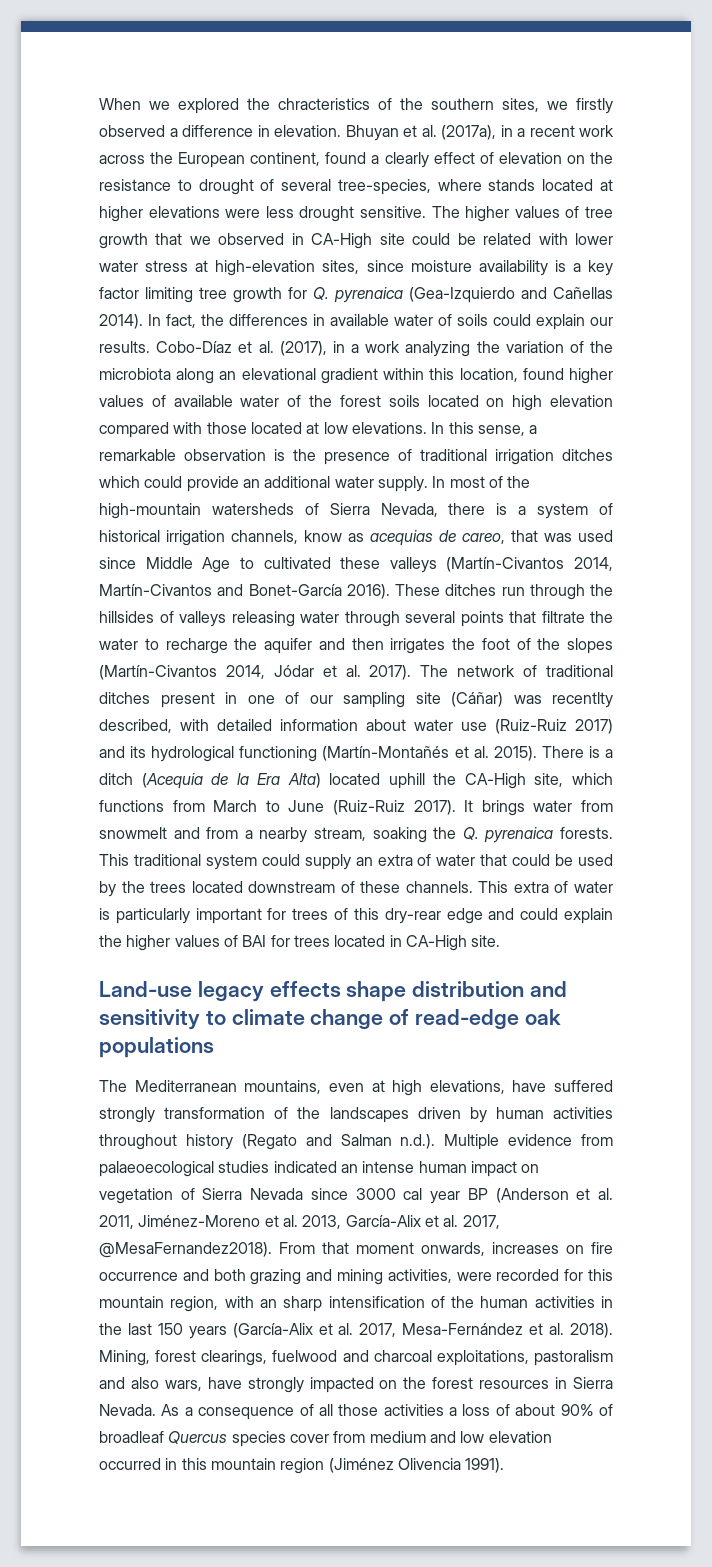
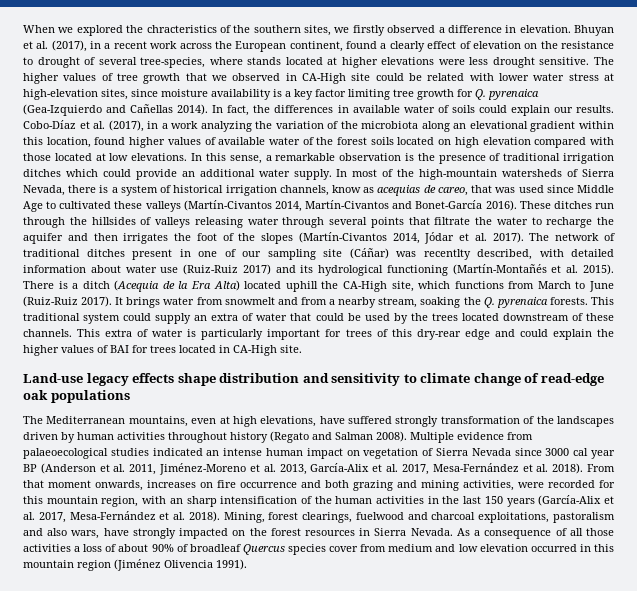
[441,125,496,140] (2017a), -> [51,40,87,52] (2017),
[400,1134,436,1149] n.d.). -> [376,431,407,442] 2008).
[99,1242,272,1258] @MesaFernandez2018). -> [432,463,584,474] Mesa-Fernández et al. 2018).

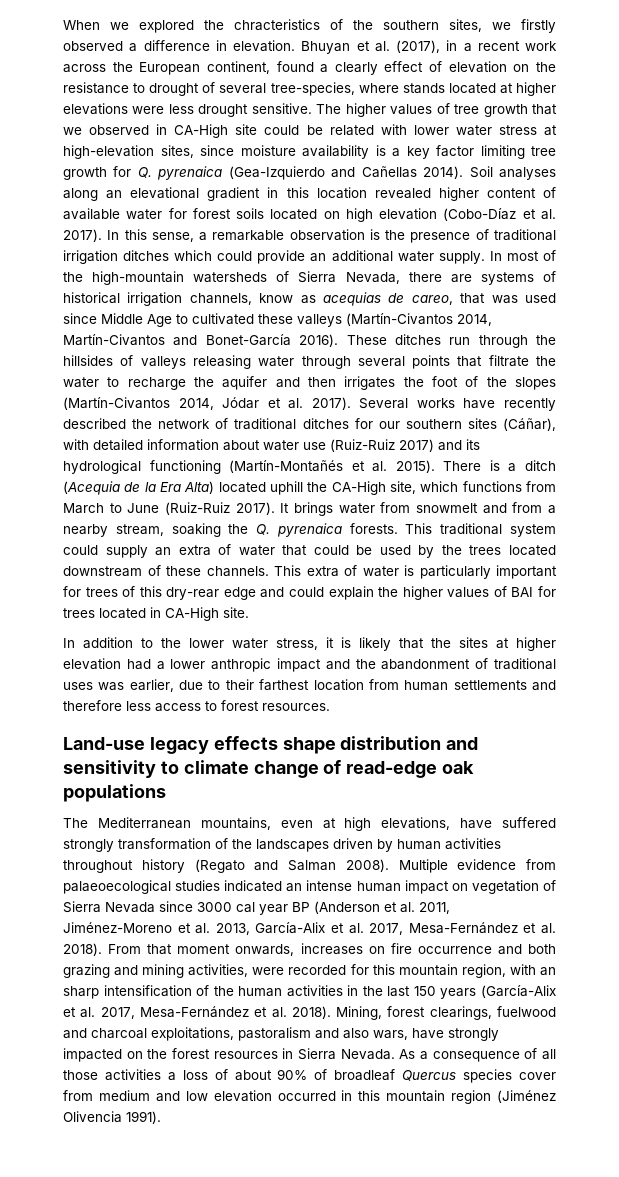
[212,105,614,116] [23,120,614,132] [23,137,201,148] In fact, the differences in available water of soils could explain our results. Cobo-Díaz et al. (2017), in a work analyzing the variation of the microbiota along an elevational gradient within this location, found higher values -> [469,166,556,180] [63,187,536,201] Soil analyses along an elevational gradient in this location revealed higher content
[302,137,334,145] of the -> [168,208,187,219] for
[534,137,614,148] [23,153,188,161] compared with those located at low elevations. -> [443,208,556,221] [63,229,102,242] (Cobo-Díaz et al. 2017).
[99,185,158,196] is a system -> [450,272,534,285] are systems
[529,233,615,241] [23,248,532,260] The network of traditional ditches present in one of our sampling site (Cáñar) was recentlty described, -> [359,398,556,411] [63,418,557,431] Several works have recently described the network of traditional ditches for our southern sites (Cáñar),
(302, 349) none -> [63,637,556,651] [63,658,556,672] [63,679,556,692] [63,700,330,712] // In addition to the lower water stress, it is likely that the sites at higher elevation had a lower anthropic impact and the abandonment of traditional uses was earlier, due to their farthest location from human settlements and therefore less access to forest resources.

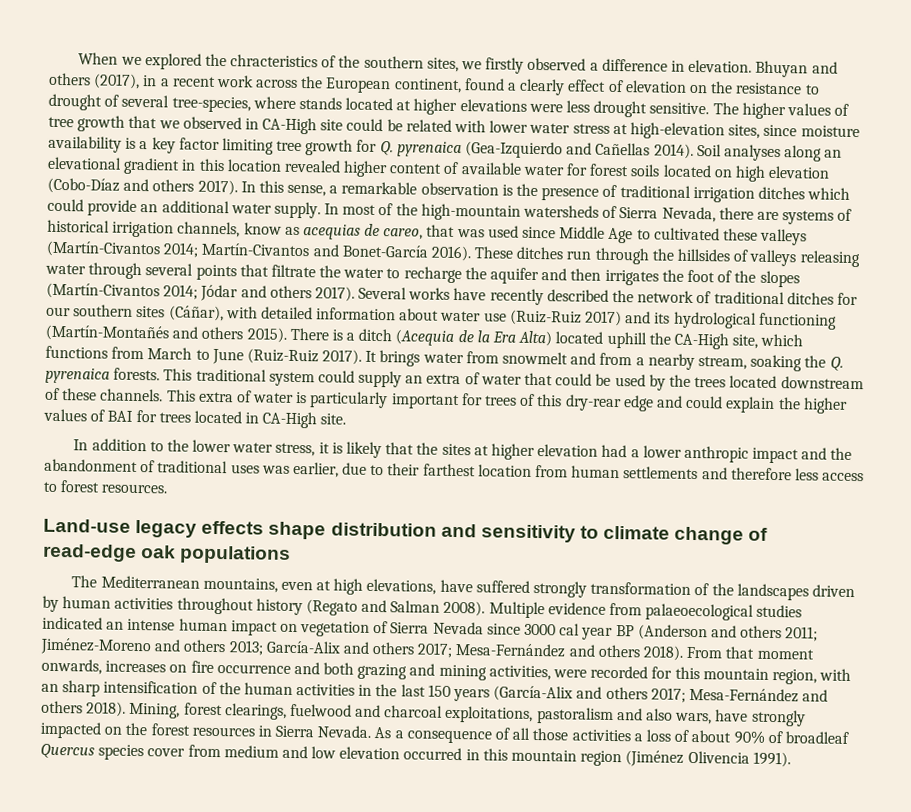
[356,41,390,52] et al. -> [811,61,838,74] [49,72,91,86] and others
[522,209,556,220] et al. -> [123,178,195,192] and others
[457,314,492,326] 2014, -> [163,242,200,258] 2014;
[178,397,304,410] 2014, Jódar et al. -> [163,284,312,302] 2014; Jódar and others
[351,461,388,472] et al. -> [172,326,244,340] and others
[384,902,450,914] [63,922,557,935] et al. 2011, Jiménez-Moreno et al. 2013, García-Alix et al. 2017, Mesa-Fernández et al. -> [710,625,819,642] [40,637,641,658] and others 2011; Jiménez-Moreno and others 2013; García-Alix and others 2017; Mesa-Fernández and others
[63,1006,287,1019] et al. 2017, Mesa-Fernández et al. -> [576,686,829,703] [41,700,83,714] and others 2017; Mesa-Fernández and others

